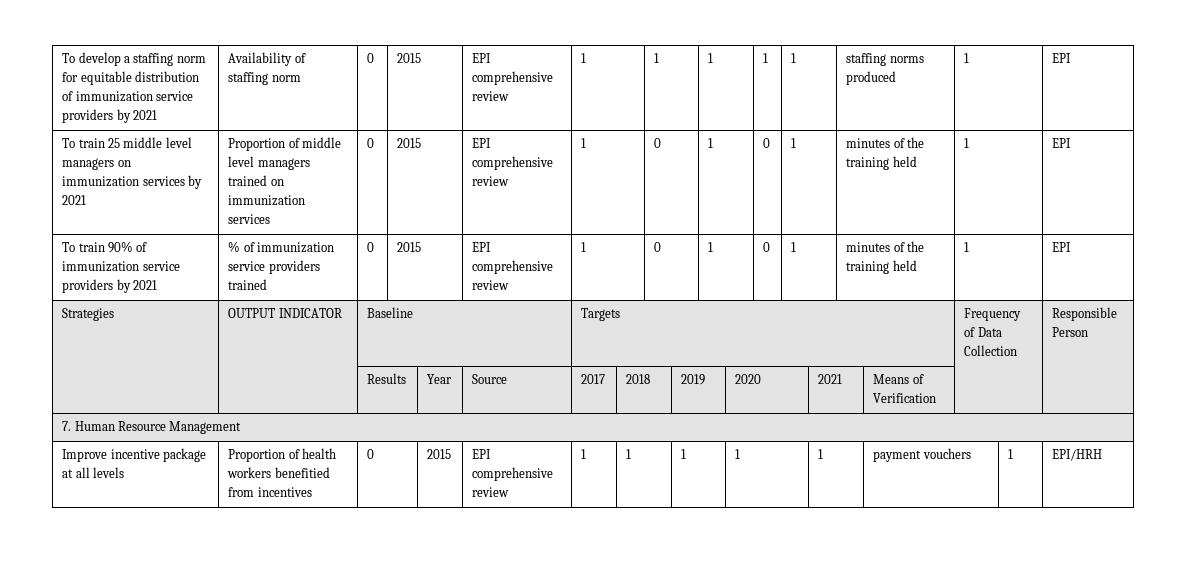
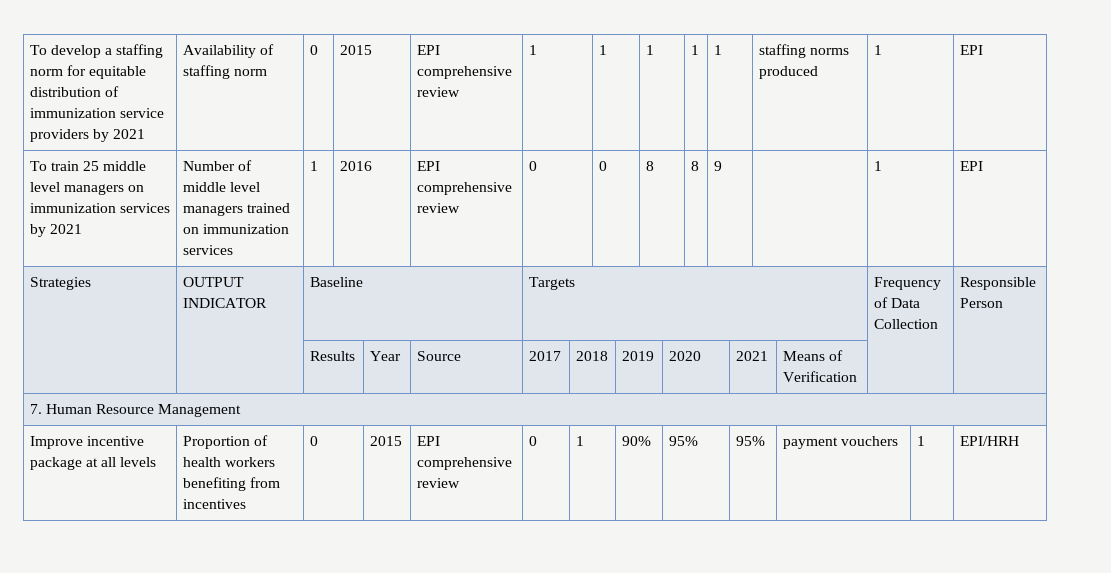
[228,138,286,151] Proportion -> [182,161,235,171] Number
[367,138,375,148] [397,138,422,148] [472,138,492,148] [472,156,554,170] [472,176,510,186] [581,138,587,148] [654,138,662,148] [708,138,714,148] [763,138,771,148] [791,138,797,148] [846,137,924,148] [846,156,917,170] [964,138,970,148] [1052,138,1072,148] [62,241,148,253] [62,261,180,272] [62,279,157,293] [228,241,334,253] [228,260,320,274] [228,279,268,290] [367,242,375,252] [397,242,422,252] [472,242,492,252] [472,260,554,274] [472,280,510,290] [581,242,587,252] [654,242,662,252] [708,242,714,252] [763,242,771,252] [791,242,797,252] [846,241,924,252] [846,260,917,274] 0 | 2015 | EPI comprehensive review | 1 | 0 | 1 | 0 | 1 | minutes of the training held | 1 | EPI // To train 90% of immunization service providers by 2021 | % of immunization service providers trained | 0 | 2015 | EPI comprehensive review | 1 | 0 | 1 | 0 | 1 | minutes of the training held -> [309,161,318,171] [339,161,372,171] [416,161,440,171] [416,182,512,195] [416,203,460,213] [528,161,537,171] [598,161,607,171] [645,161,654,171] [690,161,699,171] [713,161,722,171] 1 | 2016 | EPI comprehensive review | 0 | 0 | 8 | 8 | 9 |
[274,467,330,478] benefitied -> [182,477,246,491] benefiting
[581,449,587,459] [626,449,632,459] [681,449,687,459] [735,449,741,459] [818,449,824,459] 1 | 1 | 1 | 1 | 1 -> [528,436,537,446] [575,436,584,446] [621,436,651,446] [668,436,698,446] [735,436,765,446] 0 | 1 | 90% | 95% | 95%

